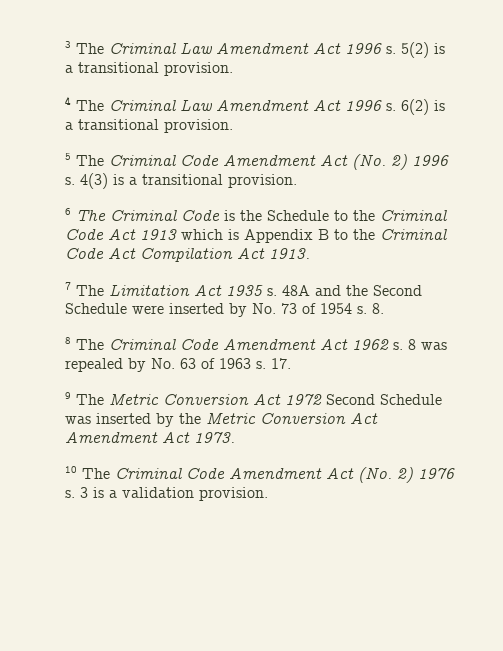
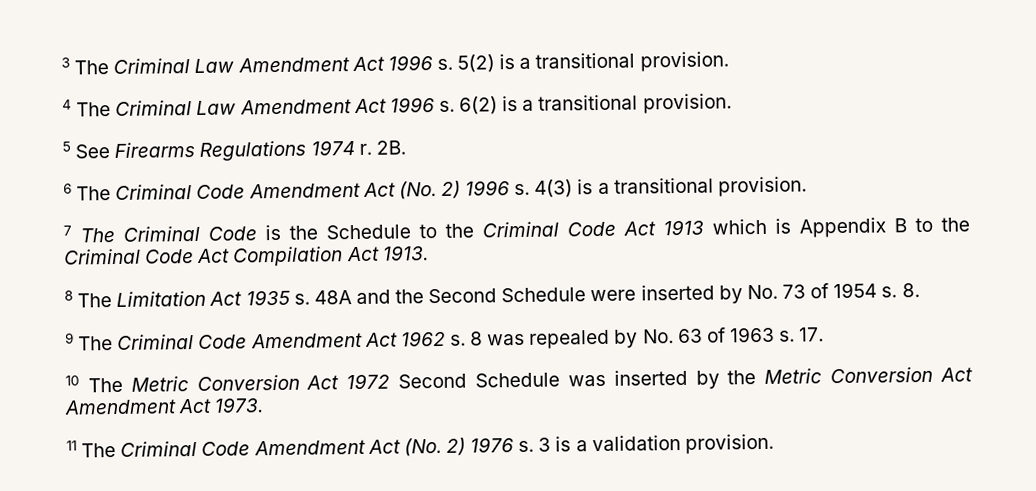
(71, 156) none -> [75,140,406,161] [63,183,73,194] See Firearms Regulations 1974 r. 2B. // 6
[64,208,71,215] 6 -> [63,225,73,236] 7
[64,282,71,290] 7 -> [64,290,74,301] 8
[64,337,71,344] 8 -> [65,332,75,344] 9
[64,392,71,399] 9 -> [65,375,81,386] 10
[64,466,77,473] 10 -> [66,440,78,451] 11

